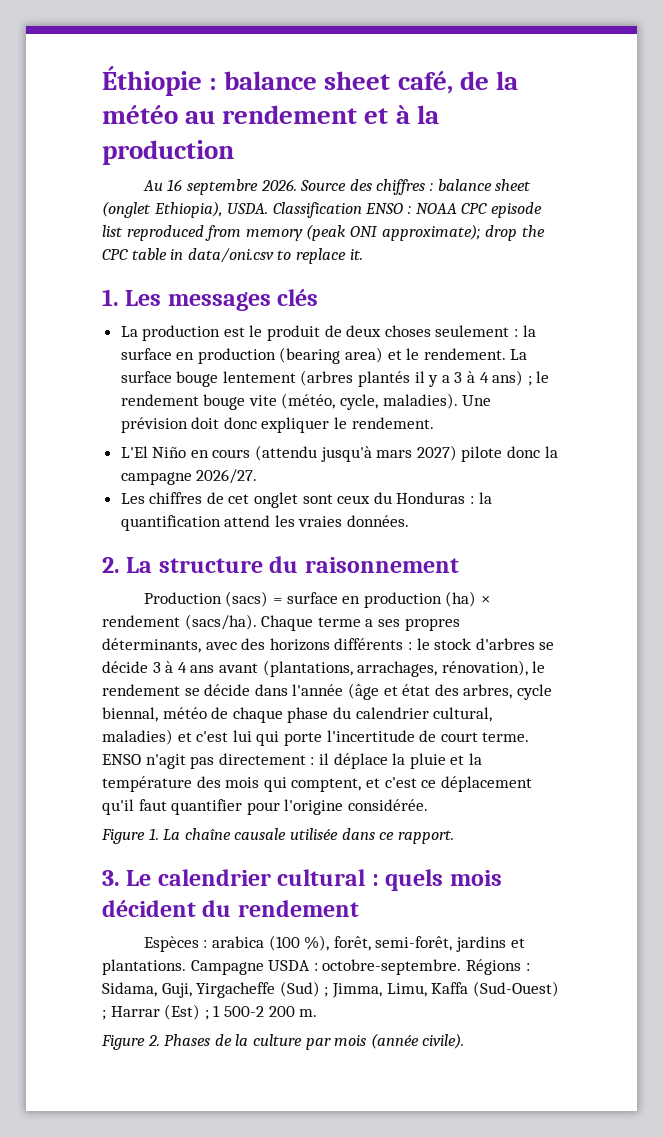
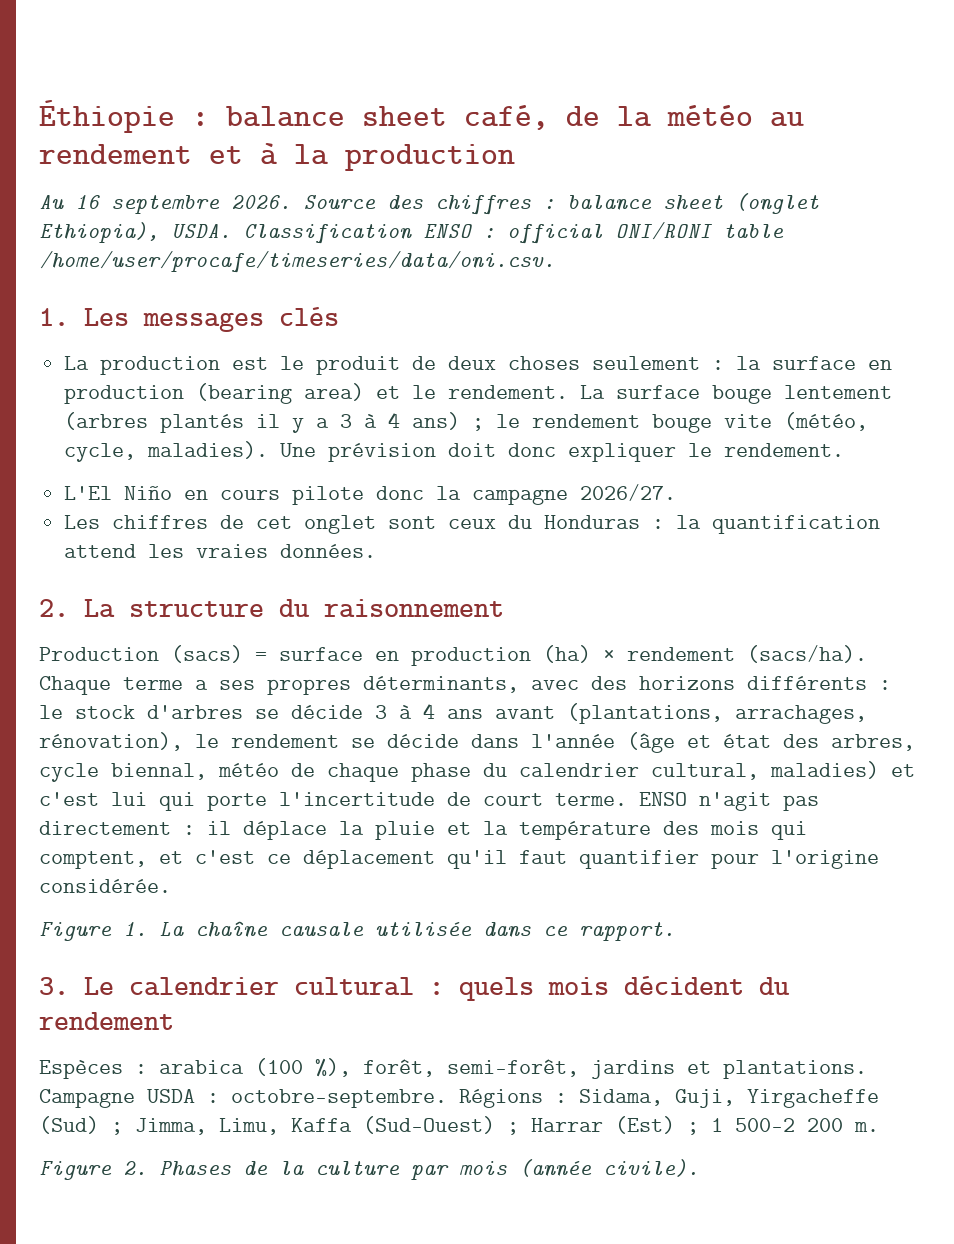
[415,202,542,218] [102,224,545,241] [102,248,363,264] NOAA CPC episode list reproduced from memory (peak ONI approximate); drop the CPC table in data/oni.csv to replace it. -> [507,222,784,244] [39,251,555,273] official ONI/RONI table /home/user/procafe/timeseries/data/oni.csv.
[255,445,457,462] (attendu jusqu'à mars 2027) -> (281, 495) none

